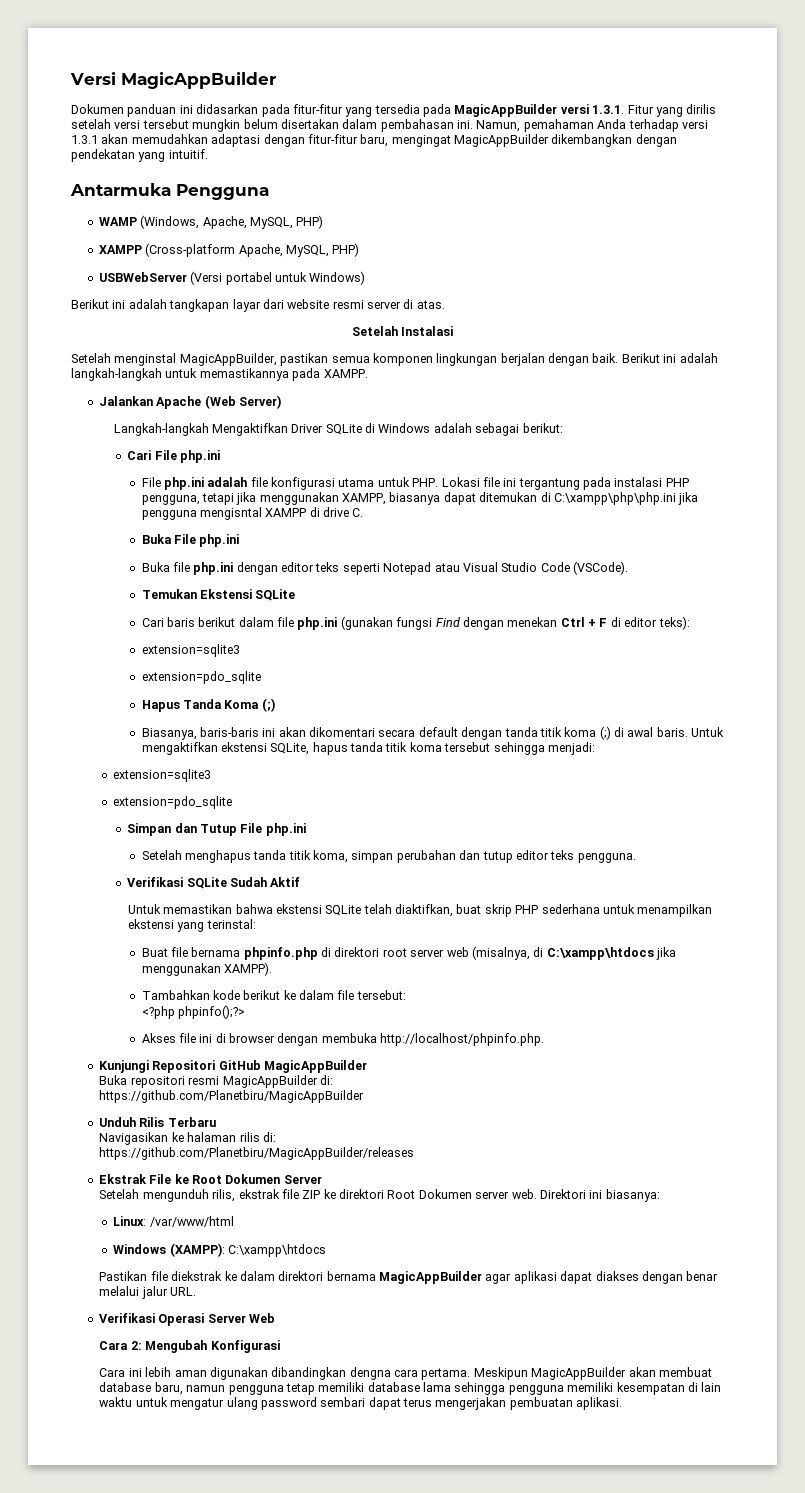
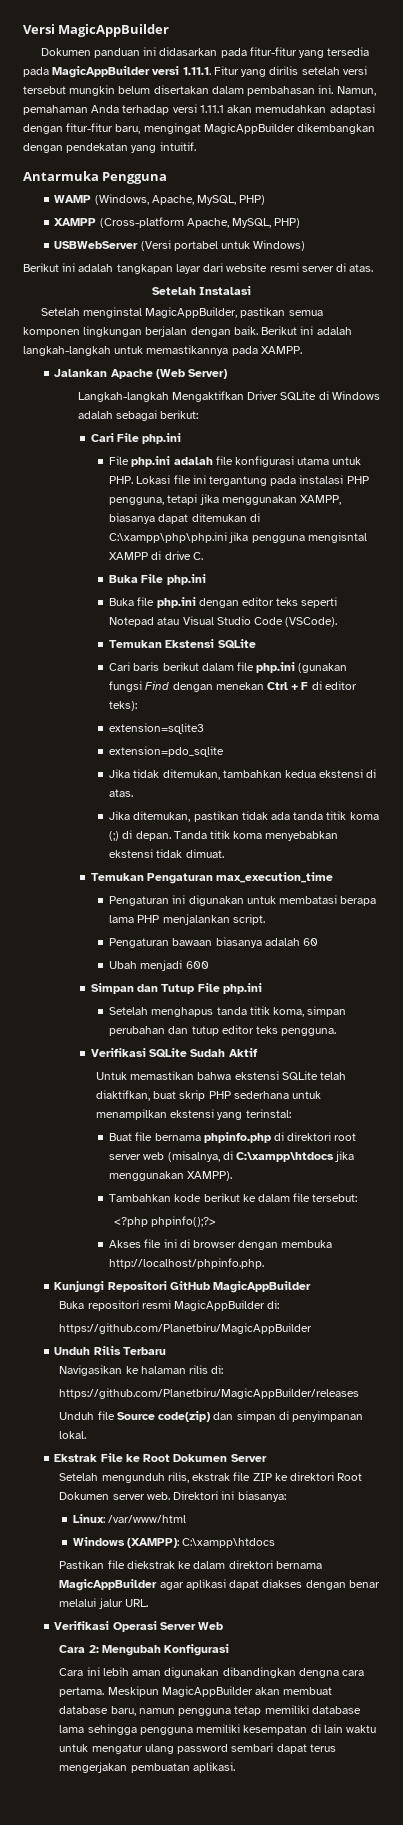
[592,105,625,114] 1.3.1. -> [182,67,211,75] 1.11.1.
[71,135,98,144] 1.3.1 -> [199,105,224,113] 1.11.1
[141,698,275,712] [141,727,503,740] Hapus Tanda Koma (;) // Biasanya, baris-baris ini akan dikomentari secara default dengan -> [109,769,377,780] [109,789,134,797] [109,811,291,822] Jika tidak ditemukan, tambahkan kedua ekstensi di atas. // Jika ditemukan, pastikan tidak ada
[627,727,725,737] [141,742,595,755] [113,769,212,782] [113,796,233,809] awal baris. Untuk mengaktifkan ekstensi SQLite, hapus tanda titik koma tersebut sehingga menjadi: // extension=sqlite3 // extension=pdo_sqlite -> [135,830,339,841] [109,849,224,858] [90,872,334,884] [109,895,377,906] [109,914,265,925] [109,937,319,948] [109,960,209,971] depan. Tanda titik koma menyebabkan ekstensi tidak dimuat. // Temukan Pengaturan max_execution_time // Pengaturan ini digunakan untuk membatasi berapa lama PHP menjalankan script. // Pengaturan bawaan biasanya adalah 60 // Ubah menjadi 600
(415, 1153) none -> [59,1411,364,1422] [59,1431,87,1439] // Unduh file Source code(zip) dan simpan di penyimpanan lokal.

